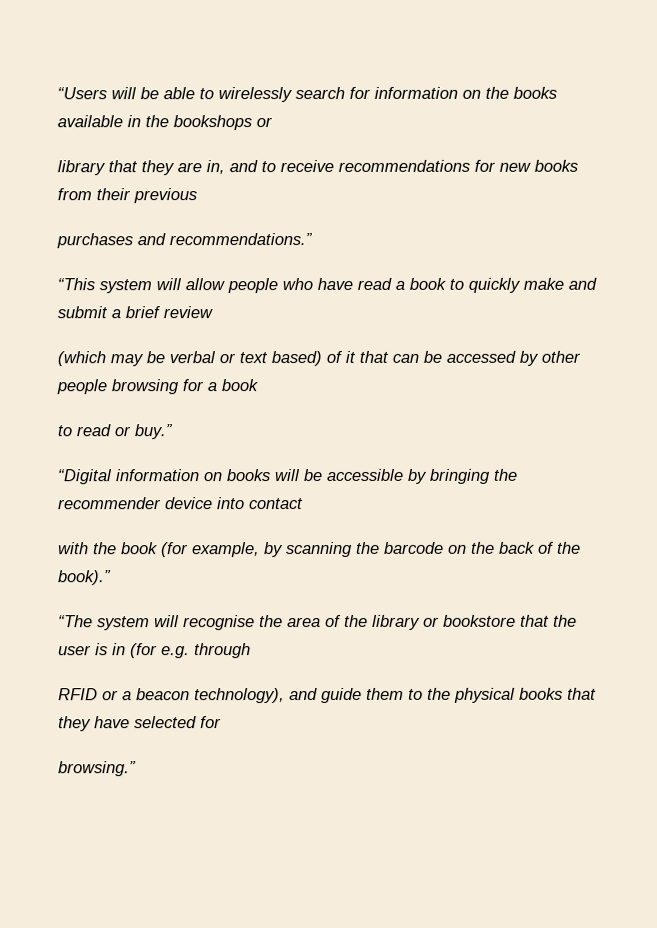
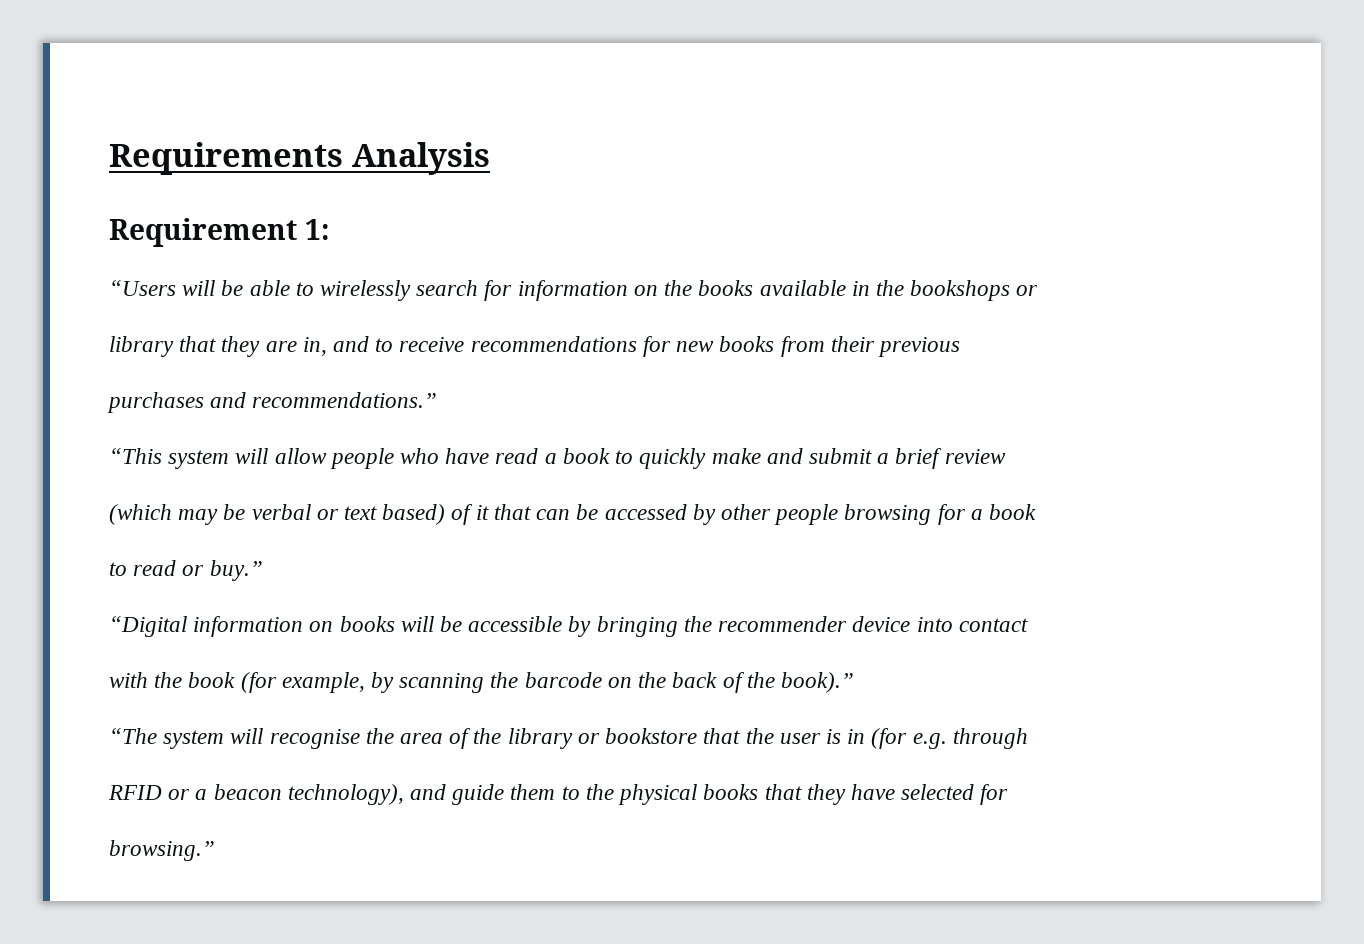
(57, 93) none -> [109,142,490,175] [109,218,330,247] Requirements Analysis // Requirement 1: //

